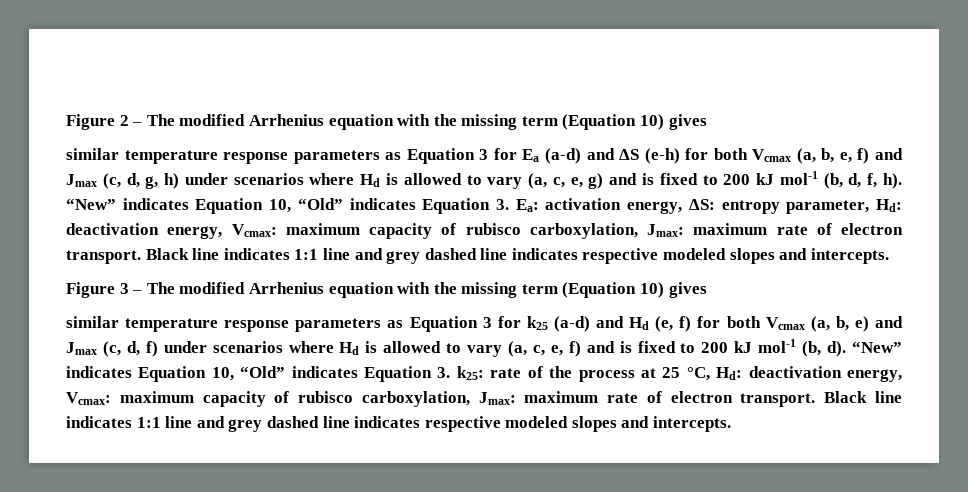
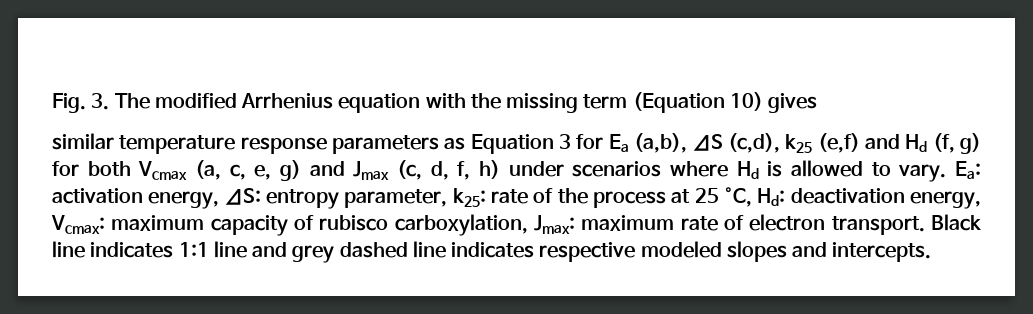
[66,114,143,130] Figure 2 – -> [52,93,110,113] Fig. 3.
[544,148,903,164] [66,173,159,189] (a-d) and ΔS (e-h) for both Vcmax (a, b, e, f) and Jmax (c, d, g, -> [634,133,981,154] [52,160,471,181] (a,b), ΔS (c,d), k25 (e,f) and Hd (f, g) for both Vcmax (a, c, e, g) and Jmax (c, d, f,
[487,171,903,189] [66,198,510,214] vary (a, c, e, g) and is fixed to 200 kJ mol-1 (b, d, f, h). “New” indicates Equation 10, “Old” indicates Equation 3. -> [898,164,947,182] vary.
[875,199,902,212] [66,223,903,239] [66,248,889,264] [66,282,707,298] [66,316,904,332] [66,339,902,357] [66,366,451,382] Hd: deactivation energy, Vcmax: maximum capacity of rubisco carboxylation, Jmax: maximum rate of electron transport. Black line indicates 1:1 line and grey dashed line indicates respective modeled slopes and intercepts. // Figure 3 – The modified Arrhenius equation with the missing term (Equation 10) gives // similar temperature response parameters as Equation 3 for k25 (a-d) and Hd (e, f) for both Vcmax (a, b, e) and Jmax (c, d, f) under scenarios where Hd is allowed to vary (a, c, e, f) and is fixed to 200 kJ mol-1 (b, d). “New” indicates Equation 10, “Old” indicates Equation 3. -> (448, 198) none

